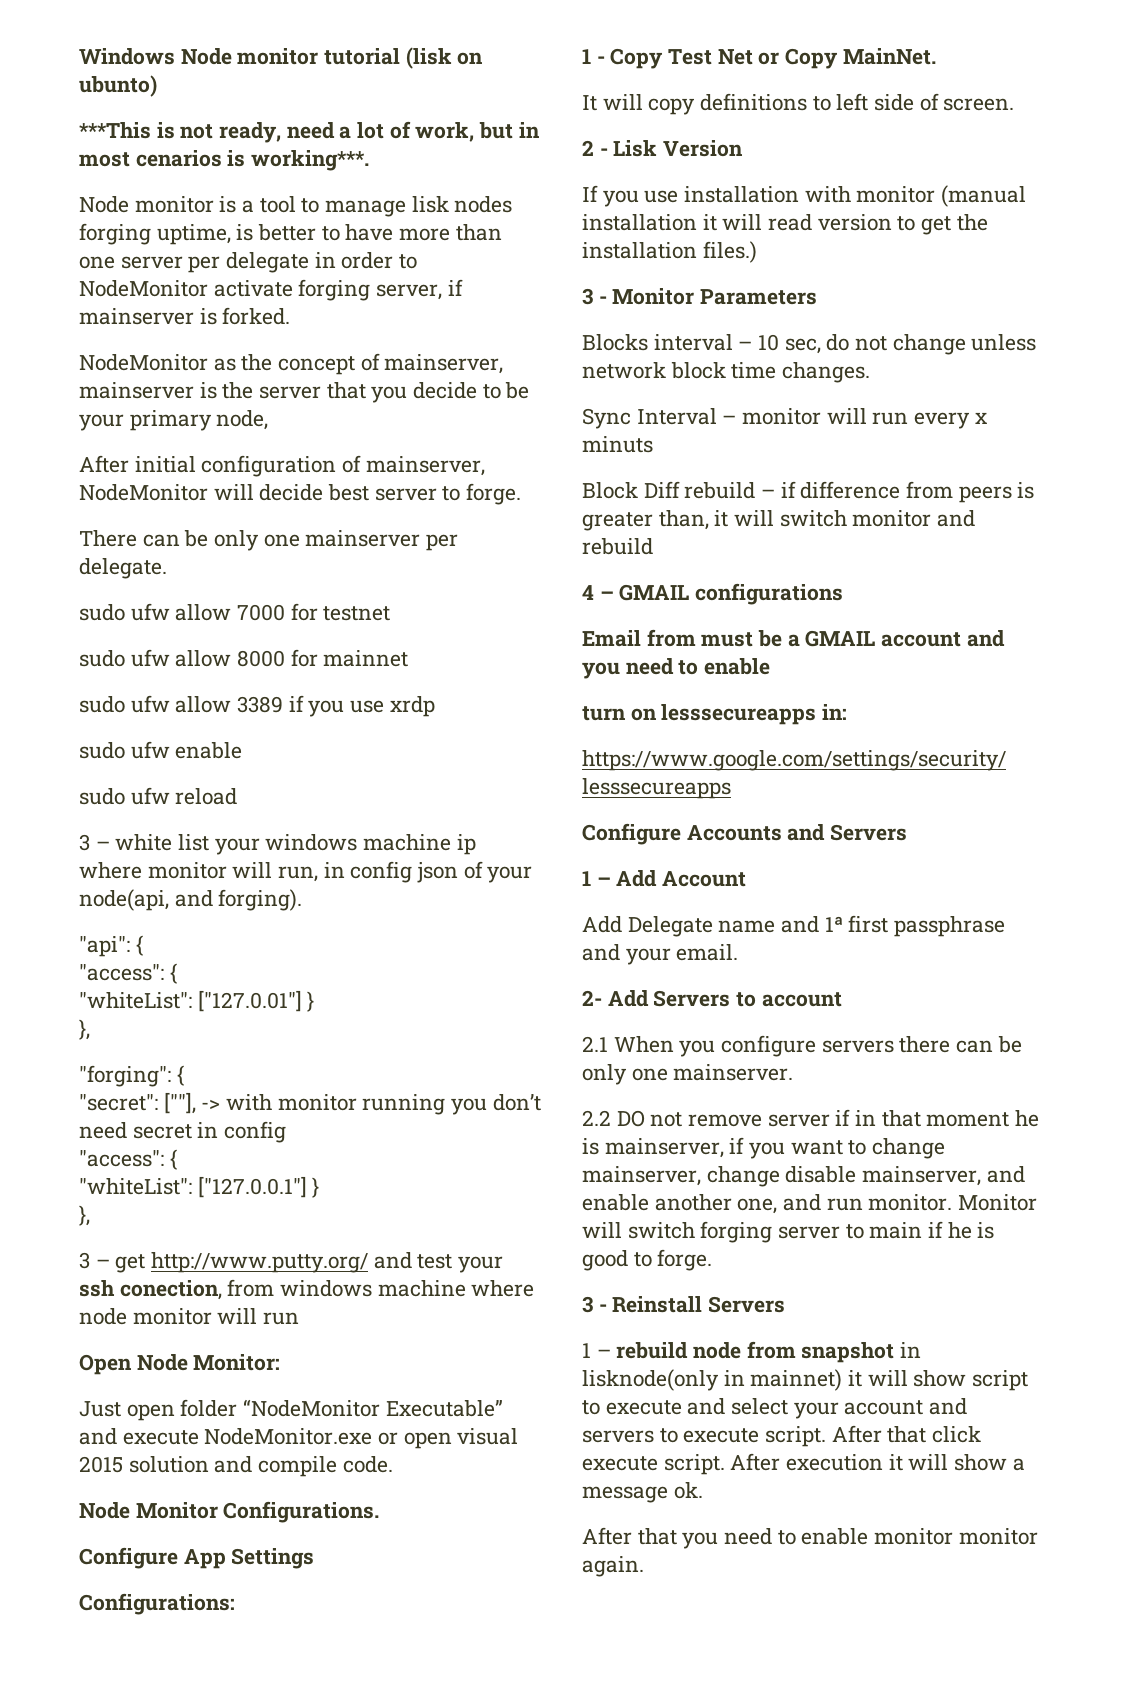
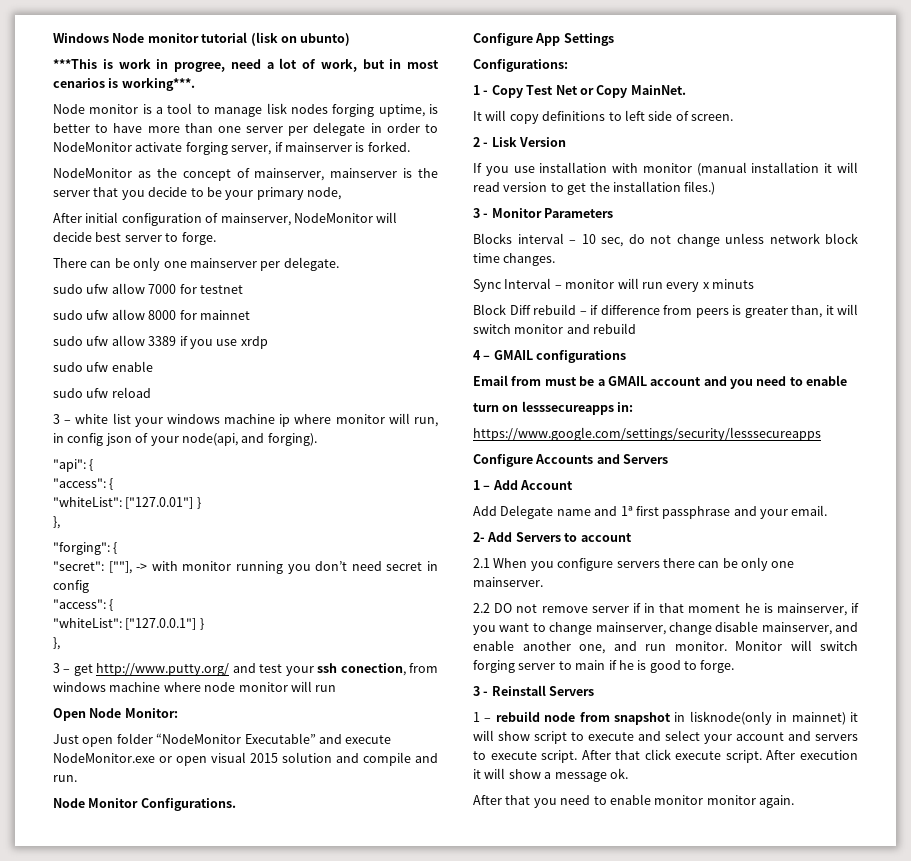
[180,122,282,143] not ready, -> [118,59,225,72] work in progree,
[342,1456,393,1473] code. -> [415,753,438,763] [53,775,77,782] and run.

